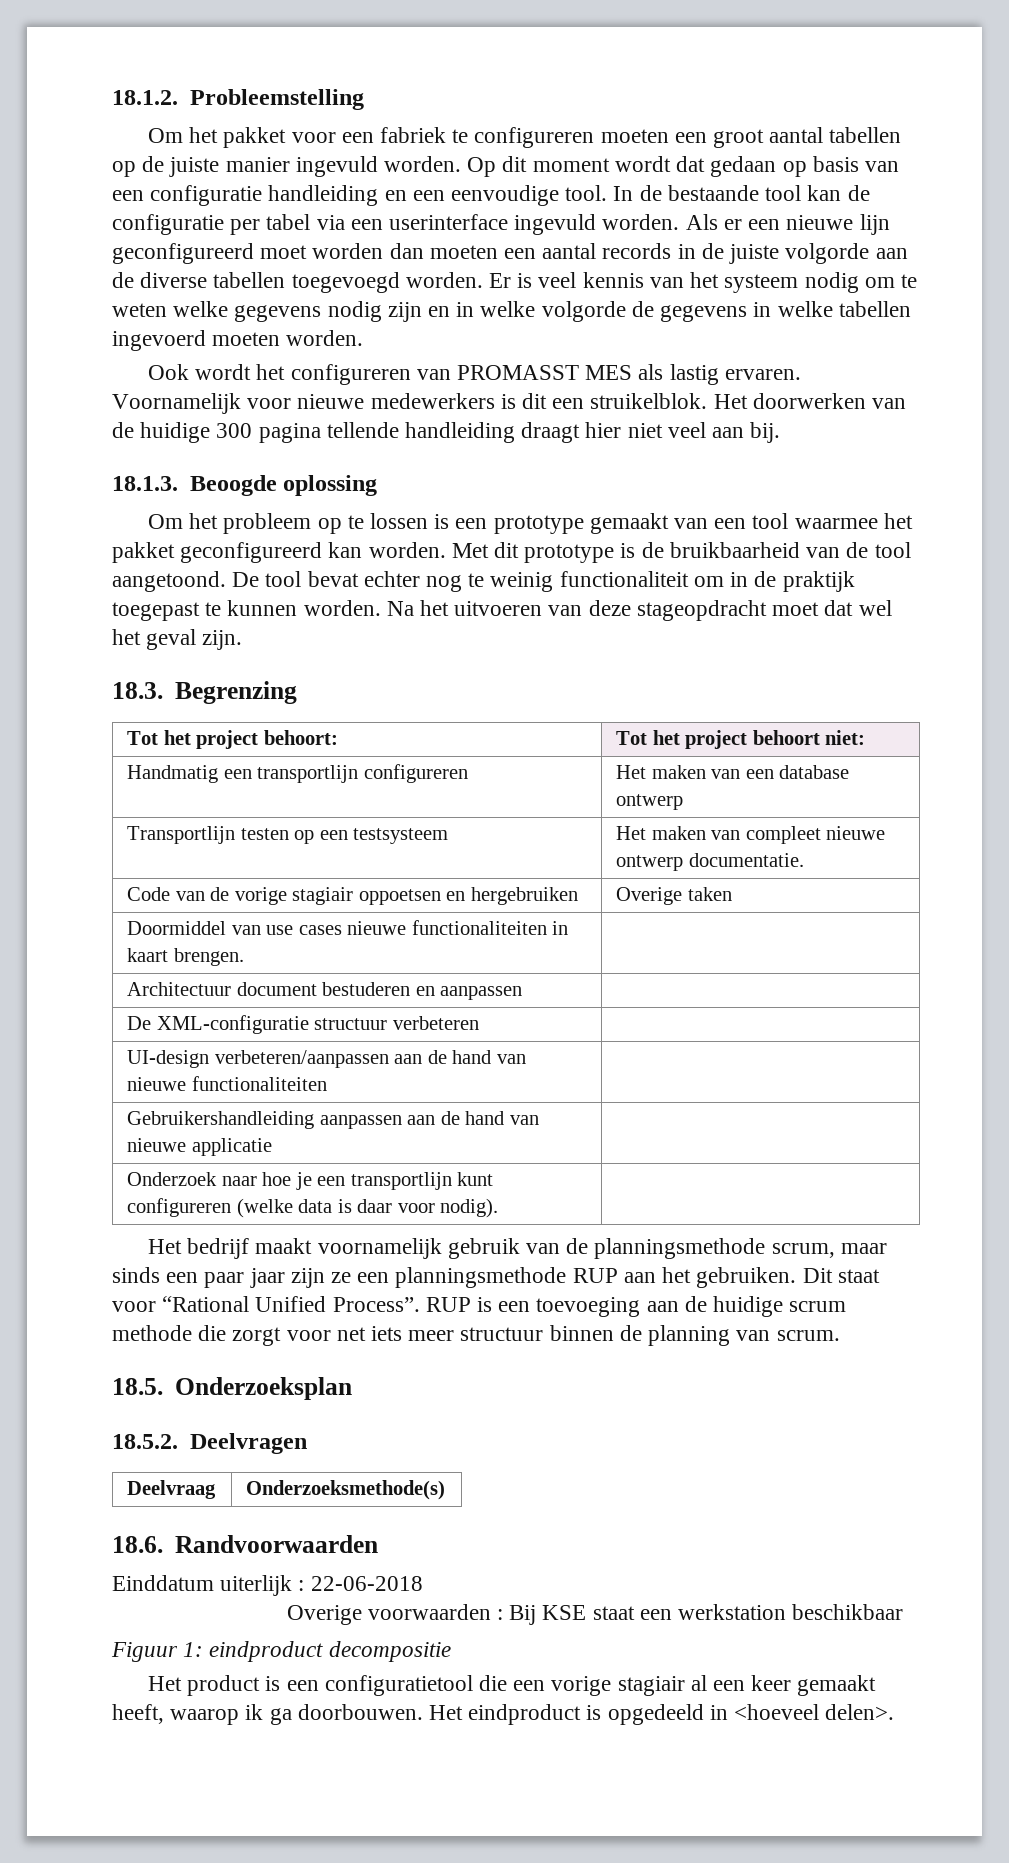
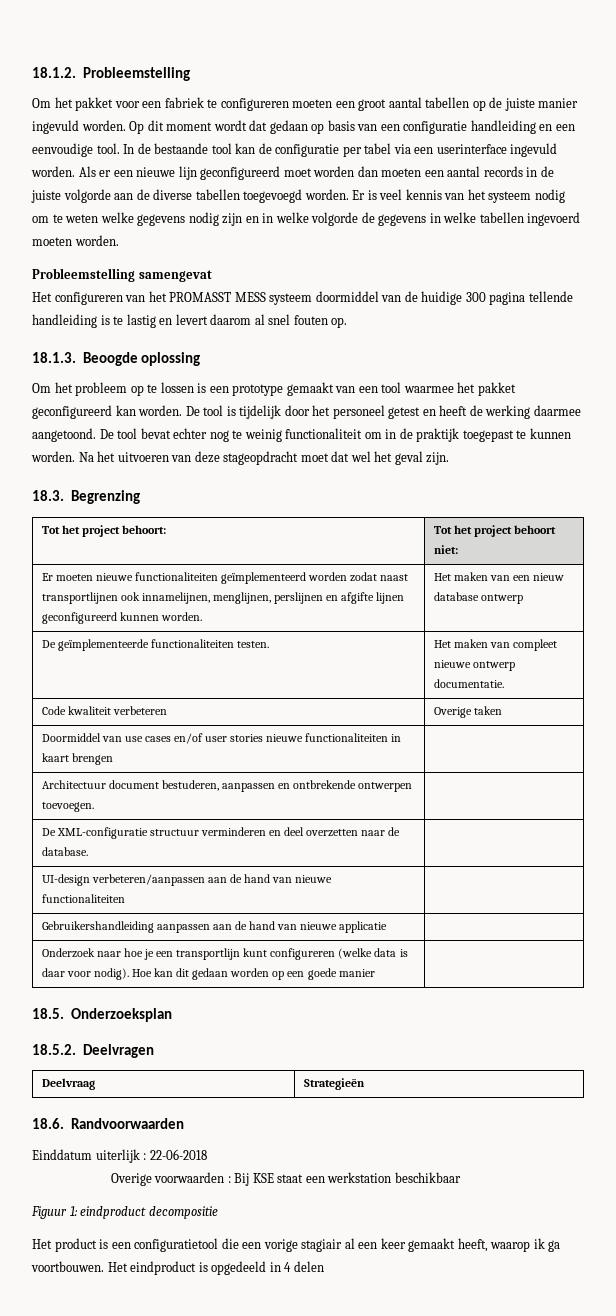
[147,364,801,385] [112,393,866,414] Ook wordt het configureren van PROMASST MES als lastig ervaren. Voornamelijk voor nieuwe medewerkers is dit een struikelblok. Het doorwerken -> [32,268,212,282] [32,291,379,305] Probleemstelling samengevat // Het configureren van het PROMASST MESS systeem doormiddel
[521,422,781,443] draagt hier niet veel aan bij. -> [100,314,348,328] is te lastig en levert daarom al snel fouten op.
[451,542,911,563] Met dit prototype is de bruikbaarheid van de tool -> [185,405,581,419] De tool is tijdelijk door het personeel getest en heeft de werking daarmee
[127,764,468,783] Handmatig een transportlijn configureren -> [41,572,409,584] [41,592,405,604] [41,612,202,624] Er moeten nieuwe functionaliteiten geïmplementeerd worden zodat naast transportlijnen ook innamelijnen, menglijnen, perslijnen en afgifte lijnen geconfigureerd kunnen worden.
(774, 774) none -> [532,573,564,581] nieuw
[127,826,449,844] Transportlijn testen op een testsysteem -> [41,639,269,651] De geïmplementeerde functionaliteiten testen.
[175,887,578,905] van de vorige stagiair oppoetsen en hergebruiken -> [67,706,167,715] kwaliteit verbeteren
(342, 930) none -> [173,733,264,744] en/of user stories
[173,948,244,966] brengen. -> [71,753,113,765] brengen
[322,982,523,1000] [127,1015,479,1034] bestuderen en aanpassen | // De XML-configuratie structuur verbeteren -> [161,780,413,792] [41,802,94,812] [41,827,401,839] [41,847,88,856] bestuderen, aanpassen en ontbrekende ontwerpen toevoegen. | // De XML-configuratie structuur verminderen en deel overzetten naar de database.
[147,1238,887,1259] [112,1267,880,1288] [112,1296,847,1317] [112,1325,840,1346] | // Het bedrijf maakt voornamelijk gebruik van de planningsmethode scrum, maar sinds een paar jaar zijn ze een planningsmethode RUP aan het gebruiken. Dit staat voor “Rational Unified Process”. RUP is een toevoeging aan de huidige scrum methode die zorgt voor net iets meer structuur binnen de planning van scrum. -> [131,968,375,980] Hoe kan dit gedaan worden op een goede manier |
[246,1480,446,1500] Onderzoeksmethode(s) -> [303,1078,365,1090] Strategieën
[297,1704,423,1720] doorbouwen. -> [31,1261,104,1272] voortbouwen.
[734,1704,895,1720] <hoeveel delen>. -> [284,1261,324,1272] 4 delen

